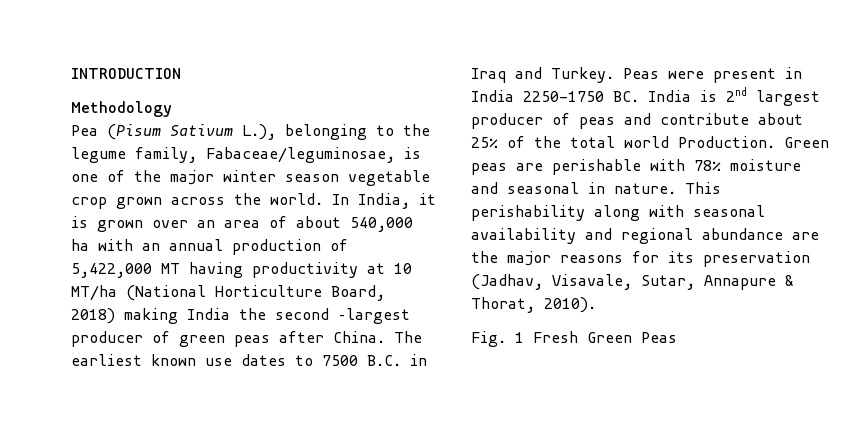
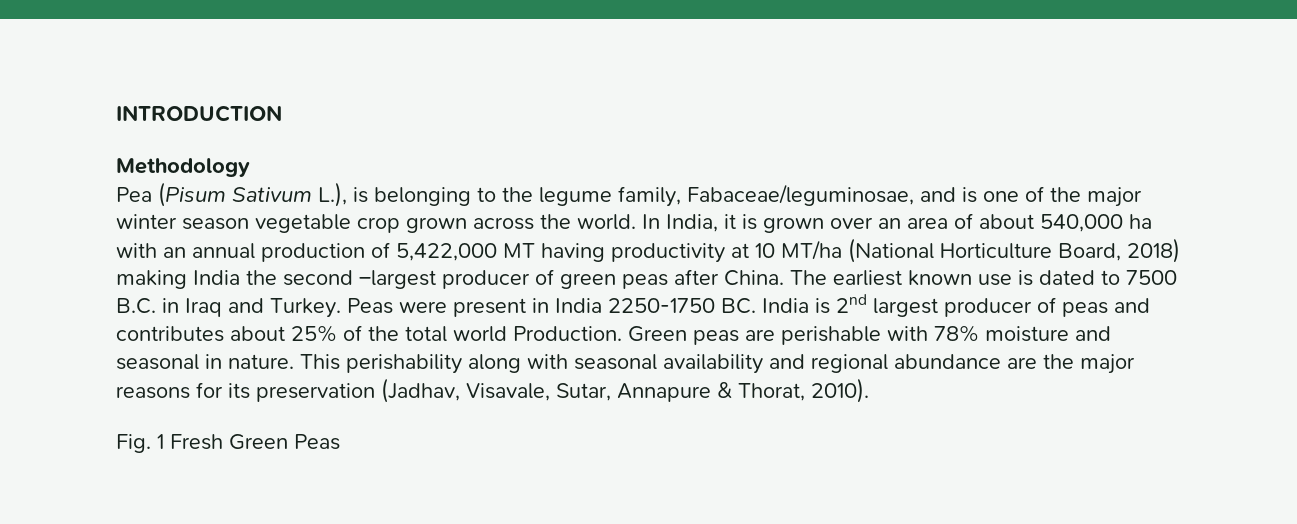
(276, 132) none -> [353,187,368,203] is
(395, 155) none -> [920,187,956,202] and
[241,354,286,366] dates -> [1018,270,1095,286] is dated
[660,113,749,125] contribute -> [116,326,224,342] contributes

